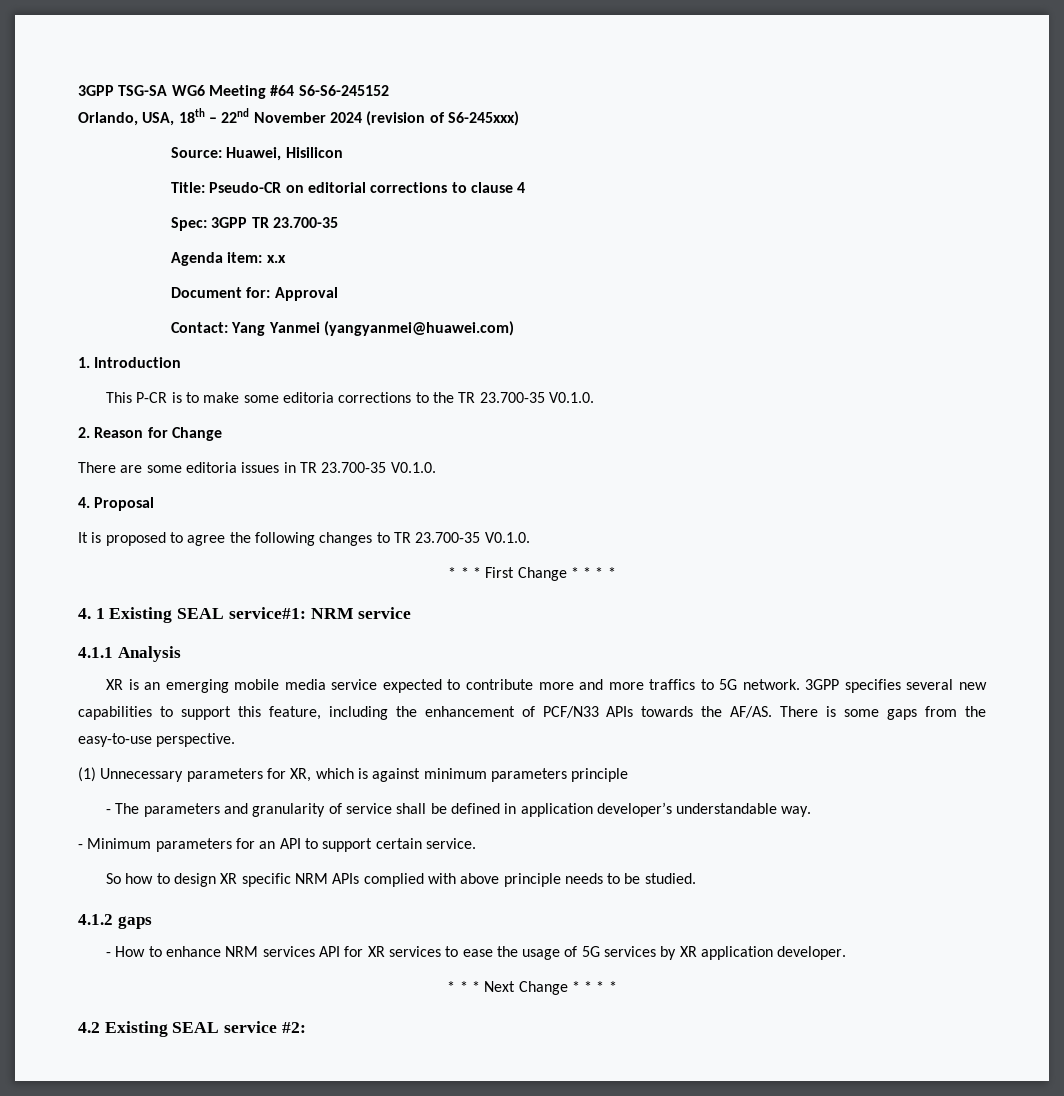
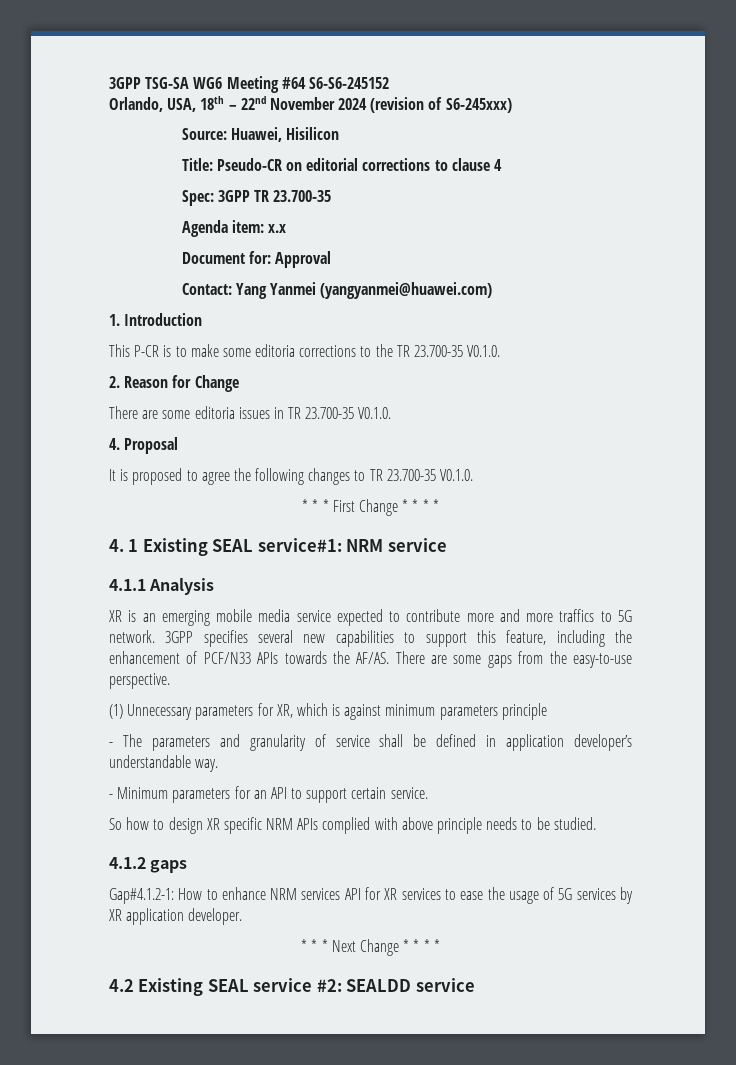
[826,706,837,717] is -> [431,655,448,664] are
[106,952,112,957] - -> [109,888,174,904] Gap#4.1.2-1:
(306, 1027) none -> [346,978,475,992] SEALDD service

